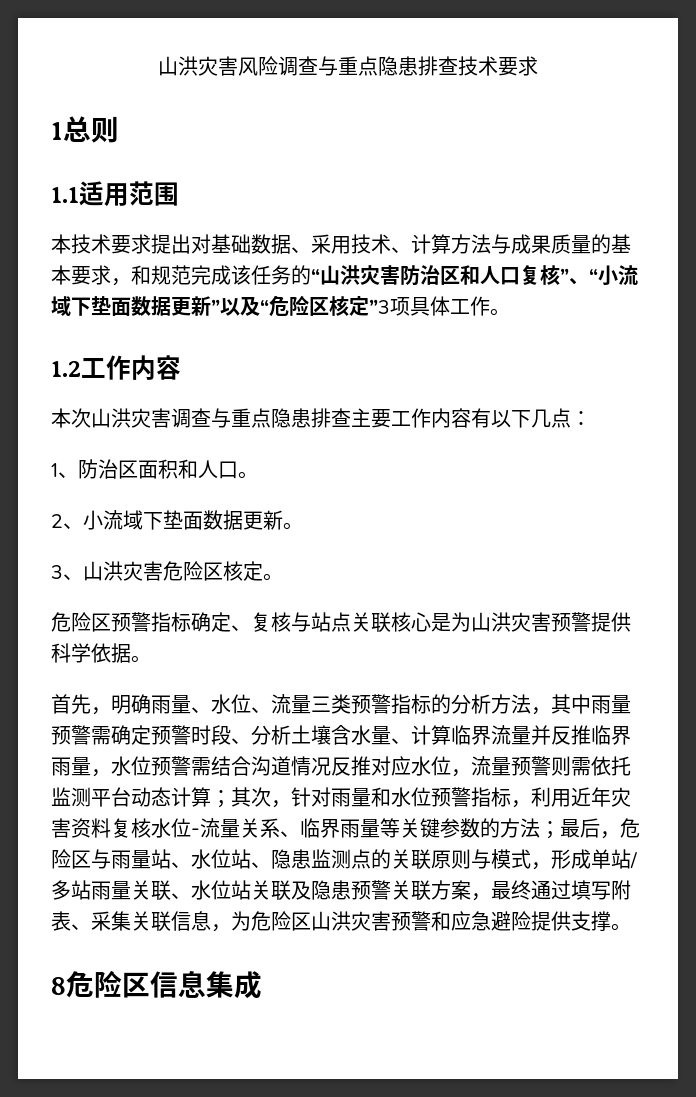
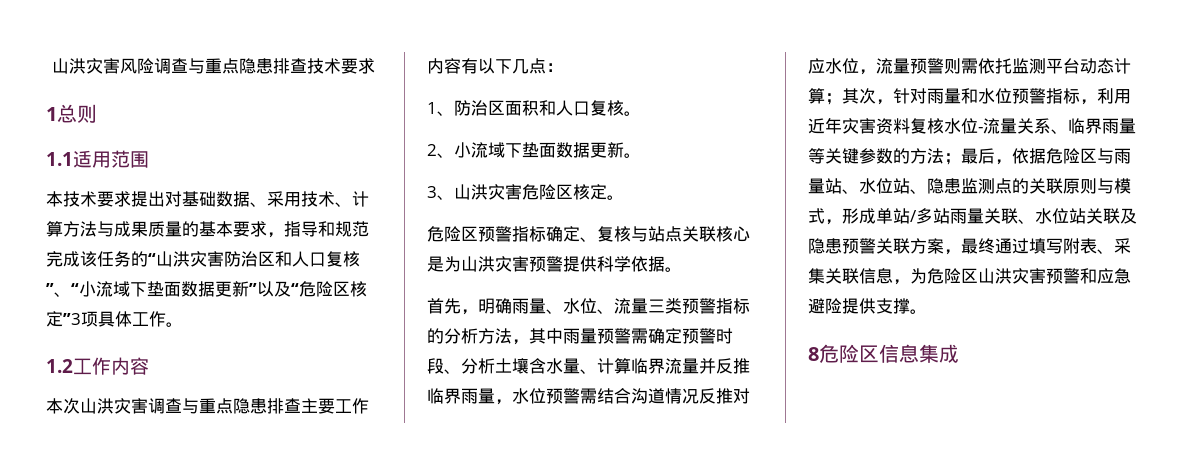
(131, 282) none -> [284,221,318,237] 指导
(238, 470) none -> [590,100,624,116] 复核
(620, 835) none -> [1012,148,1046,164] 依据

